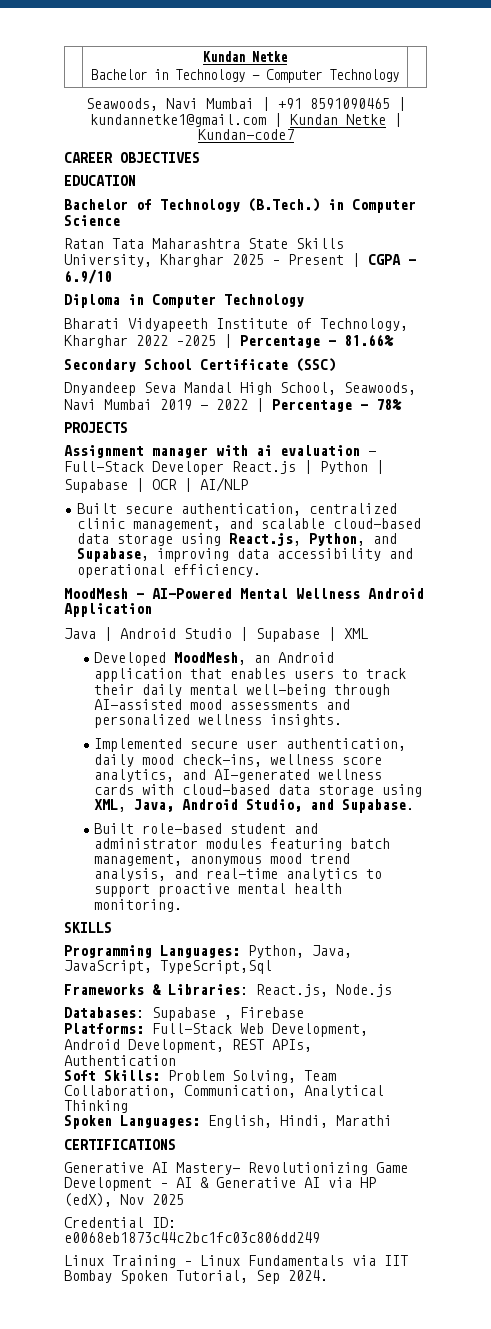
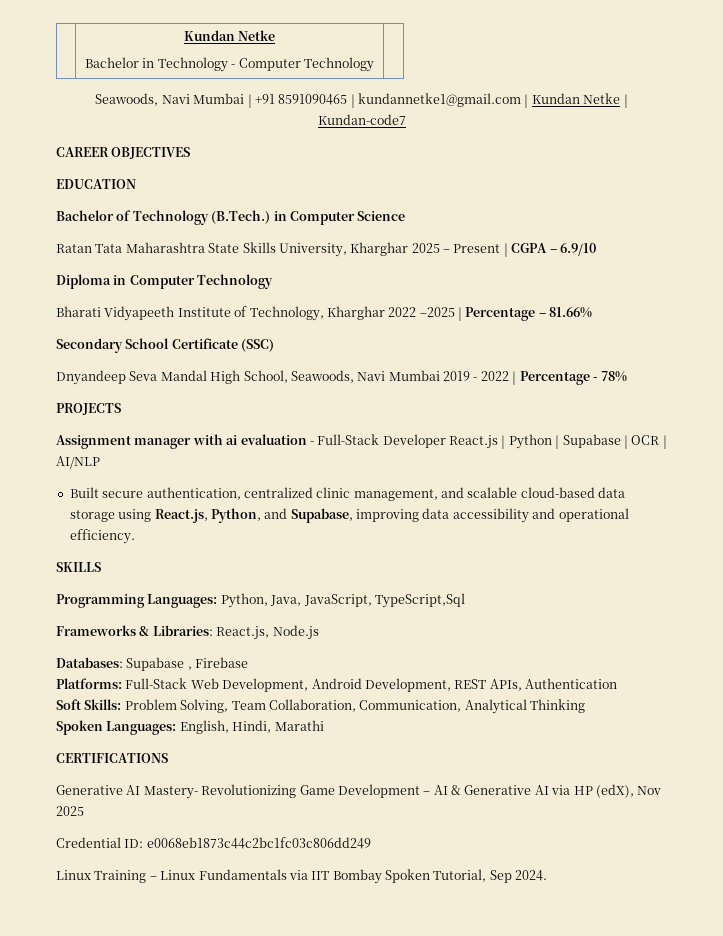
[64,588,424,599] [64,603,152,617] [64,627,368,642] [94,652,335,666] [94,668,407,682] [94,684,391,697] [94,699,351,710] [94,714,343,728] [94,738,407,752] [94,754,383,767] [94,769,383,782] [94,784,423,797] [94,799,415,813] [94,823,319,834] [94,838,391,851] [94,853,351,866] [94,868,383,881] [94,883,343,897] [94,899,183,912] // MoodMesh – AI-Powered Mental Wellness Android Application // Java | Android Studio | Supabase | XML // Developed MoodMesh, an Android application that enables users to track their daily mental well-being through AI-assisted mood assessments and personalized wellness insights. // Implemented secure user authentication, daily mood check-ins, wellness score analytics, and AI-generated wellness cards with cloud-based data storage using XML, Java, Android Studio, and Supabase. // Built role-based student and administrator modules featuring batch management, anonymous mood trend analysis, and real-time analytics to support proactive mental health monitoring. -> (135, 536) none

